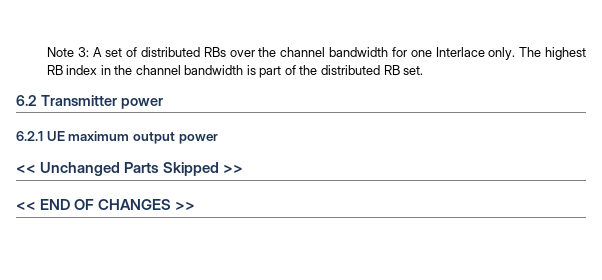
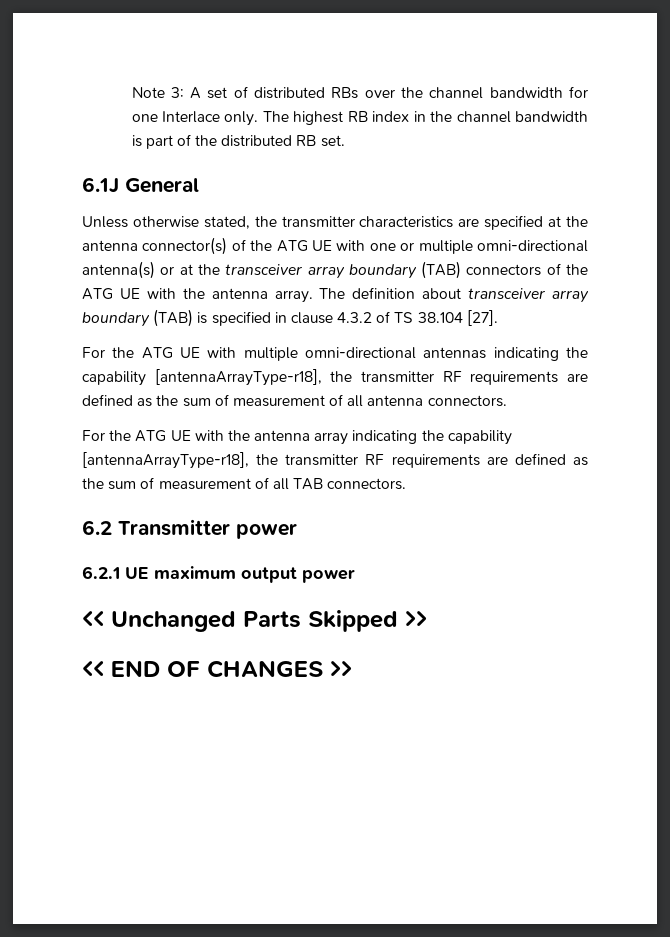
(424, 70) none -> [82,177,199,194] [82,215,589,230] [82,237,588,255] [82,261,588,279] [82,287,589,303] [82,309,498,327] [82,347,588,361] [82,369,588,386] [82,394,507,407] [82,430,512,445] [82,452,589,469] [82,477,407,490] // 6.1J General // Unless otherwise stated, the transmitter characteristics are specified at the antenna connector(s) of the ATG UE with one or multiple omni-directional antenna(s) or at the transceiver array boundary (TAB) connectors of the ATG UE with the antenna array. The definition about transceiver array boundary (TAB) is specified in clause 4.3.2 of TS 38.104 [27]. // For the ATG UE with multiple omni-directional antennas indicating the capability [antennaArrayType-r18], the transmitter RF requirements are defined as the sum of measurement of all antenna connectors. // For the ATG UE with the antenna array indicating the capability [antennaArrayType-r18], the transmitter RF requirements are defined as the sum of measurement of all TAB connectors.

